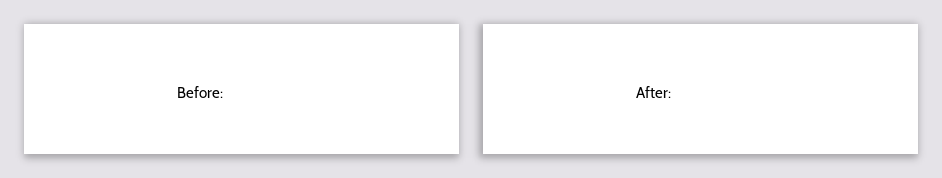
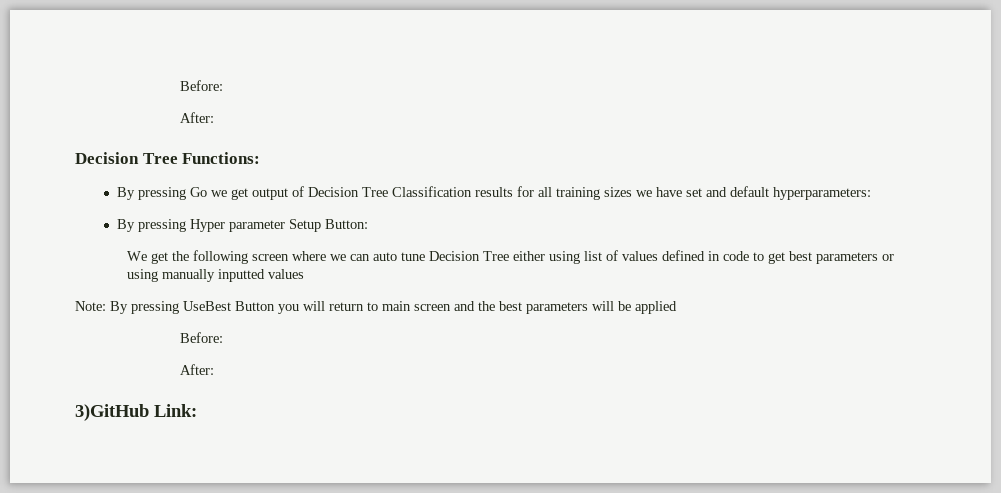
[176,86,223,98] [635,86,671,98] Before: // After: -> [179,80,223,91] [179,112,214,123] [75,152,261,164] [117,186,872,200] [117,219,369,232] [127,250,895,264] [127,269,305,282] [75,301,677,314] [179,332,223,343] [179,364,214,375] [75,404,197,421] Before: // After: // Decision Tree Functions: // By pressing Go we get output of Decision Tree Classification results for all training sizes we have set and default hyperparameters: // By pressing Hyper parameter Setup Button: // We get the following screen where we can auto tune Decision Tree either using list of values defined in code to get best parameters or using manually inputted values // Note: By pressing UseBest Button you will return to main screen and the best parameters will be applied // Before: // After: // 3)GitHub Link:

